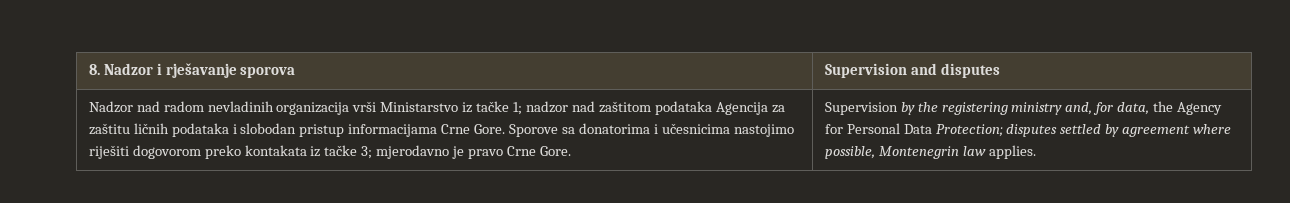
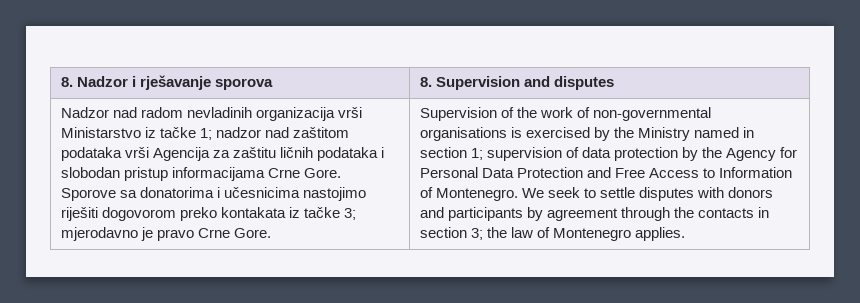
(296, 72) none -> [419,77,432,87] 8.
(712, 108) none -> [124,147,149,158] vrši
[900,102,1150,115] by the registering ministry and, for data, -> [500,107,712,121] [419,127,755,141] [419,147,699,161] of the work of non-governmental organisations is exercised by the Ministry named in section 1; supervision of data protection by
[935,124,1232,137] [824,146,986,159] Protection; disputes settled by agreement where possible, Montenegrin law -> [516,167,793,178] [419,187,774,201] [419,207,770,221] [419,227,632,241] Protection and Free Access to Information of Montenegro. We seek to settle disputes with donors and participants by agreement through the contacts in section 3; the law of Montenegro

